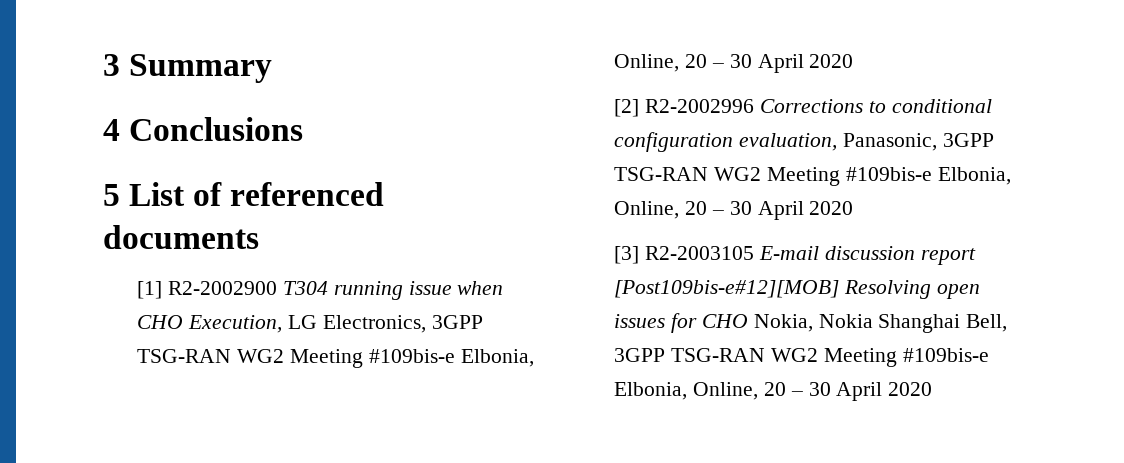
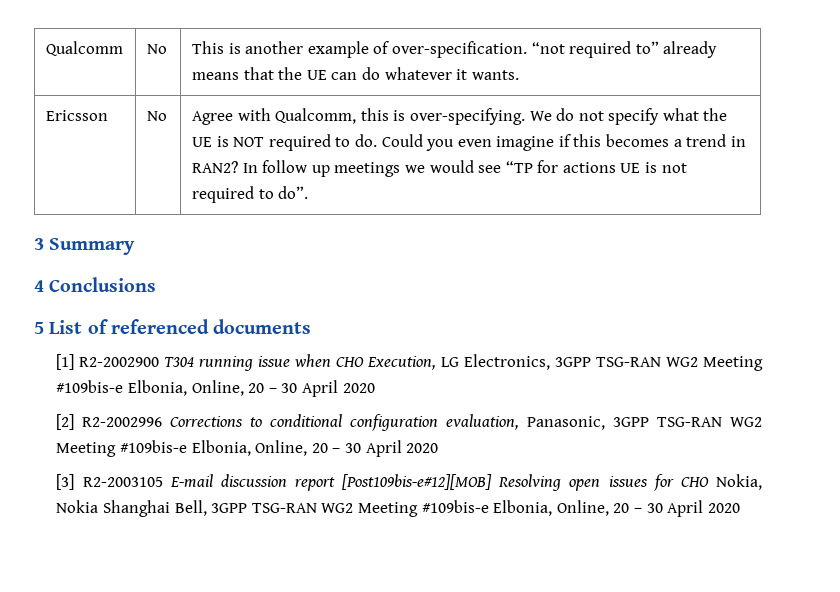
(103, 65) none -> [45,41,123,56] [146,44,167,54] [191,41,718,58] [191,67,519,80] [45,110,108,121] [146,111,167,121] [191,108,728,125] [191,134,746,151] [191,160,687,177] [191,186,309,203] Qualcomm | No | This is another example of over-specification. “not required to” already means that the UE can do whatever it wants. // Ericsson | No | Agree with Qualcomm, this is over-specifying. We do not specify what the UE is NOT required to do. Could you even imagine if this becomes a trend in RAN2? In follow up meetings we would see “TP for actions UE is not required to do”. //

